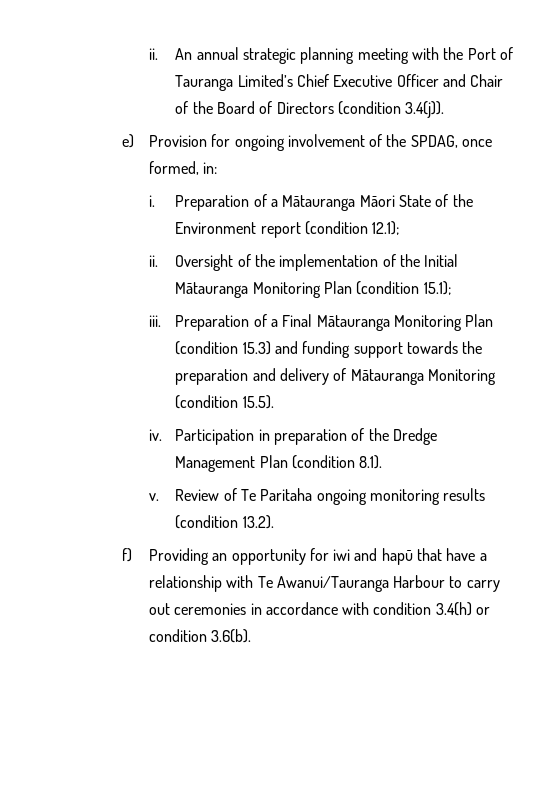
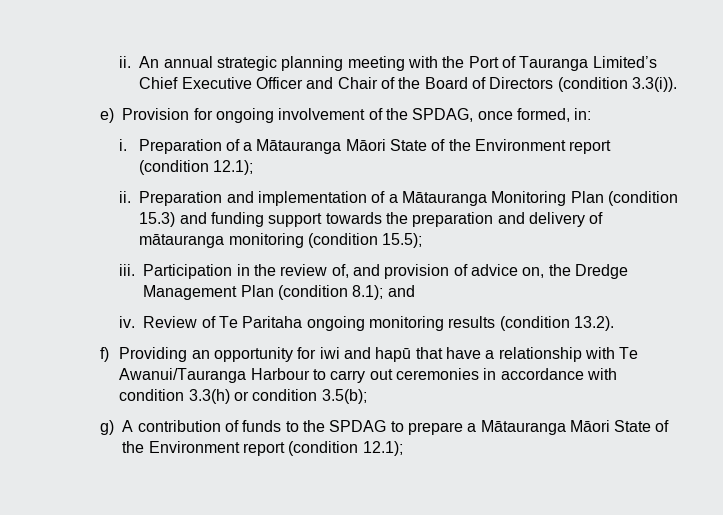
[405,101,445,118] 3.4(j)). -> [631,77,677,92] 3.3(i)).
[175,254,459,271] [175,281,451,298] [148,314,313,331] Oversight of the implementation of the Initial Mātauranga Monitoring Plan (condition 15.1); // iii. Preparation of a Final -> [139,191,398,206] Preparation and implementation of a
[350,369,496,385] [175,395,274,409] [148,428,365,445] Mātauranga Monitoring (condition 15.5). // iv. Participation in preparation of -> [139,233,423,248] [119,264,545,279] mātauranga monitoring (condition 15.5); // iii. Participation in the review of, and provision of advice on,
[359,455,383,469] [148,493,159,501] 8.1). // v. -> [352,285,415,300] [119,316,136,328] 8.1); and // iv.
[435,602,472,616] 3.4(h) -> [188,389,230,404] 3.3(h)
[211,629,252,643] 3.6(b). -> [321,389,367,404] [100,420,670,435] [122,441,403,456] 3.5(b); // g) A contribution of funds to the SPDAG to prepare a Mātauranga Māori State of the Environment report (condition 12.1);

